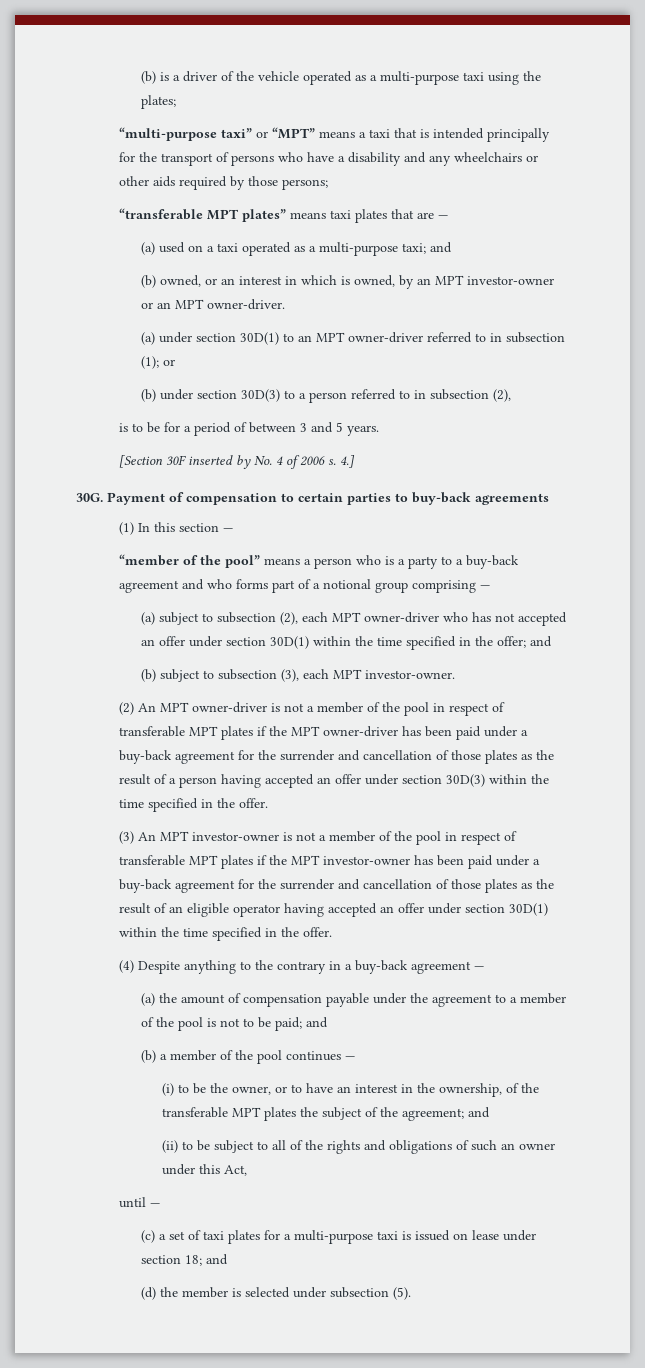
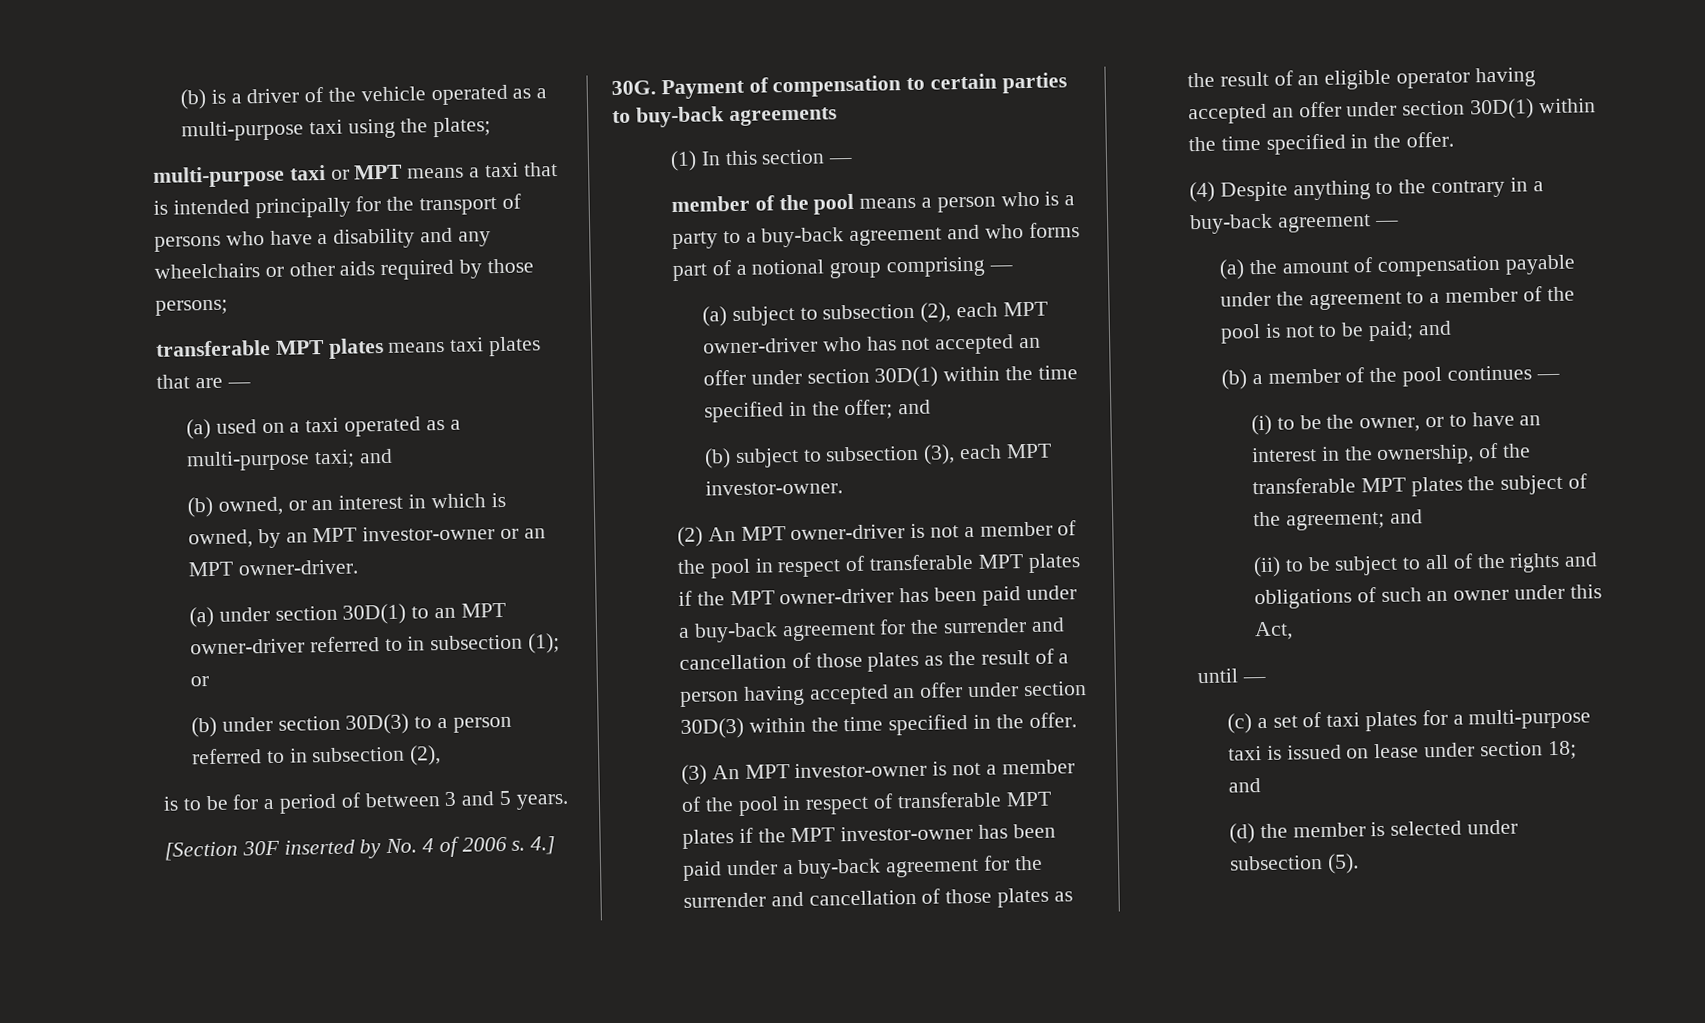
[119,127,316,141] “multi-purpose taxi” or “MPT” -> [152,164,404,188] multi-purpose taxi or MPT
[119,208,287,222] “transferable MPT plates” -> [154,338,384,359] transferable MPT plates
[119,554,261,568] “member of the pool” -> [670,193,855,215] member of the pool

